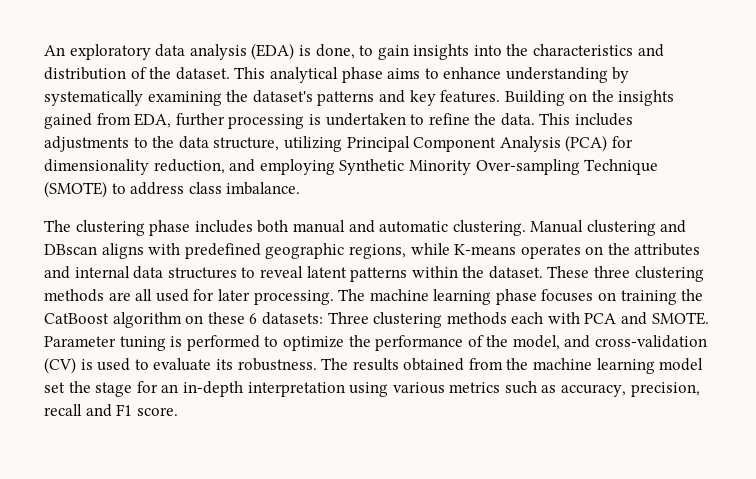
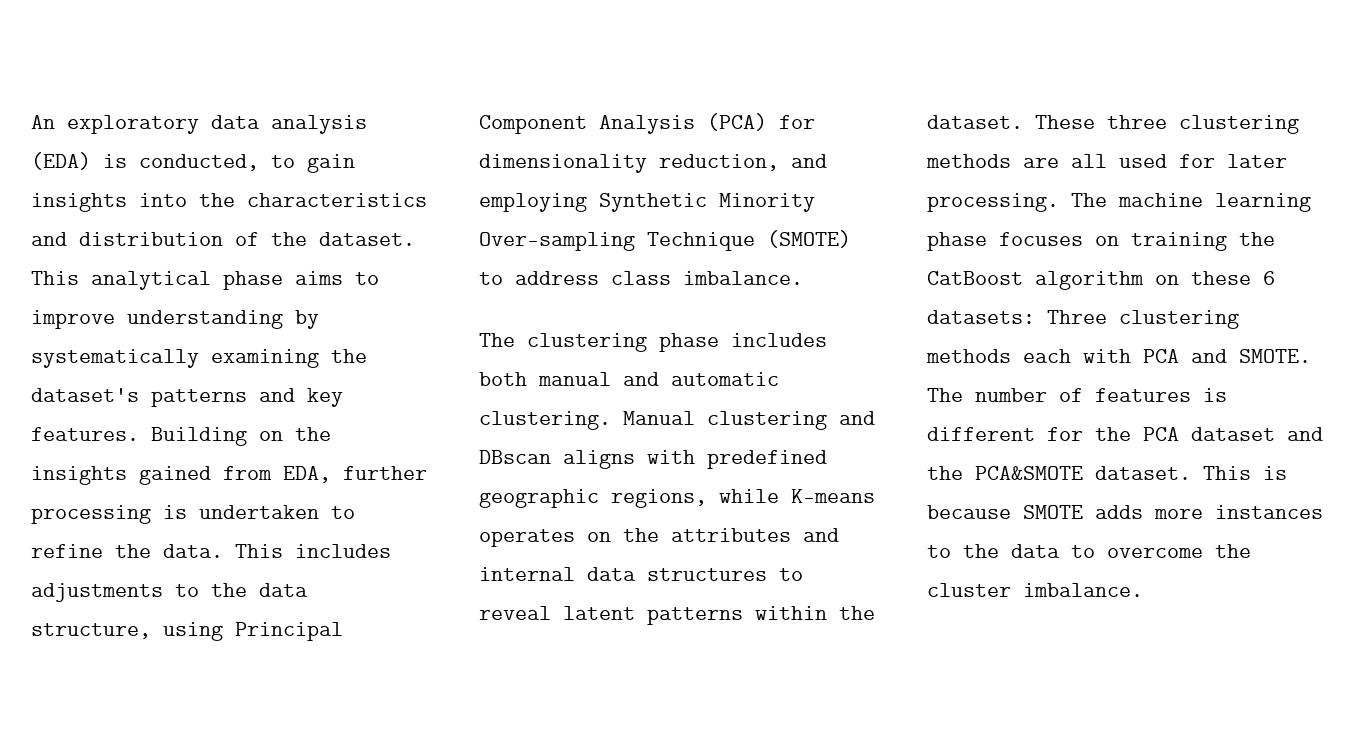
[315,44,355,59] done, -> [139,154,259,171] conducted,
[443,67,502,79] enhance -> [31,310,115,329] improve
[283,136,342,152] utilizing -> [163,622,223,641] using
[44,335,708,351] [44,357,704,374] [44,381,700,397] [44,404,178,417] Parameter tuning is performed to optimize the performance of the model, and cross-validation (CV) is used to evaluate its robustness. The results obtained from the machine learning model set the stage for an in-depth interpretation using various metrics such as accuracy, precision, recall and F1 score. -> [927,388,1227,402] [927,427,1323,441] [927,466,1287,480] [927,505,1323,519] [927,544,1251,558] [927,583,1143,597] The number of features is different for the PCA dataset and the PCA&SMOTE dataset. This is because SMOTE adds more instances to the data to overcome the cluster imbalance.

